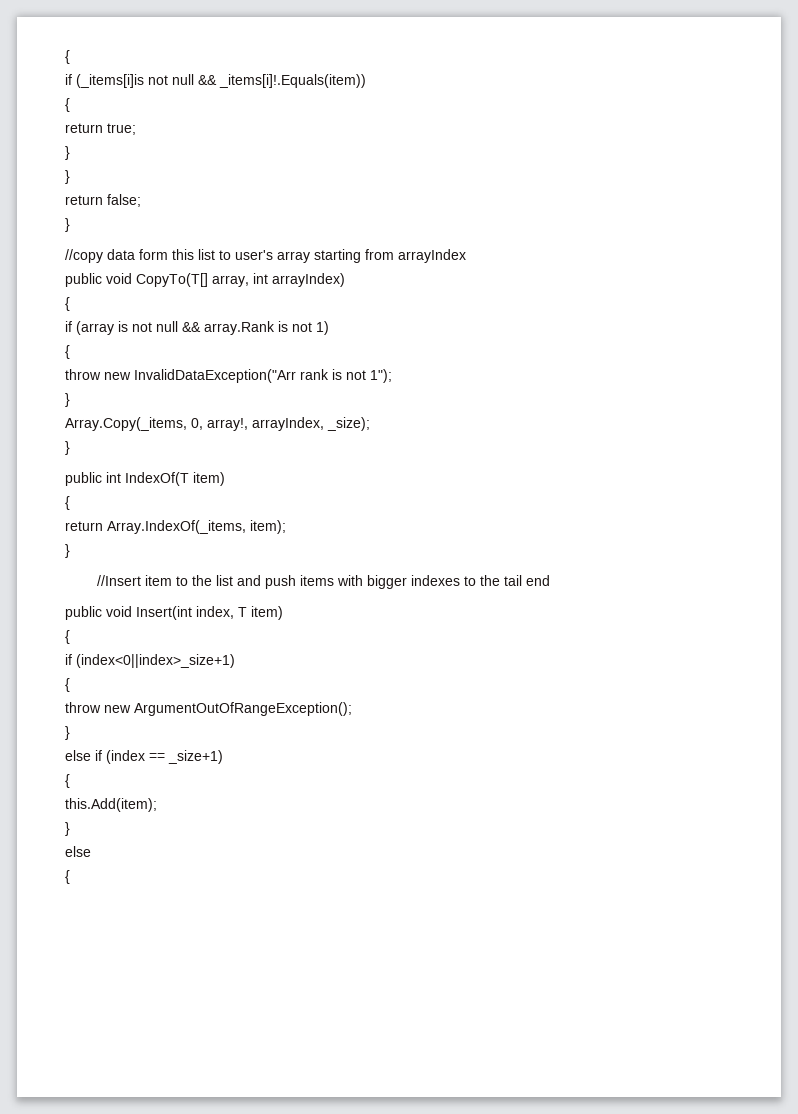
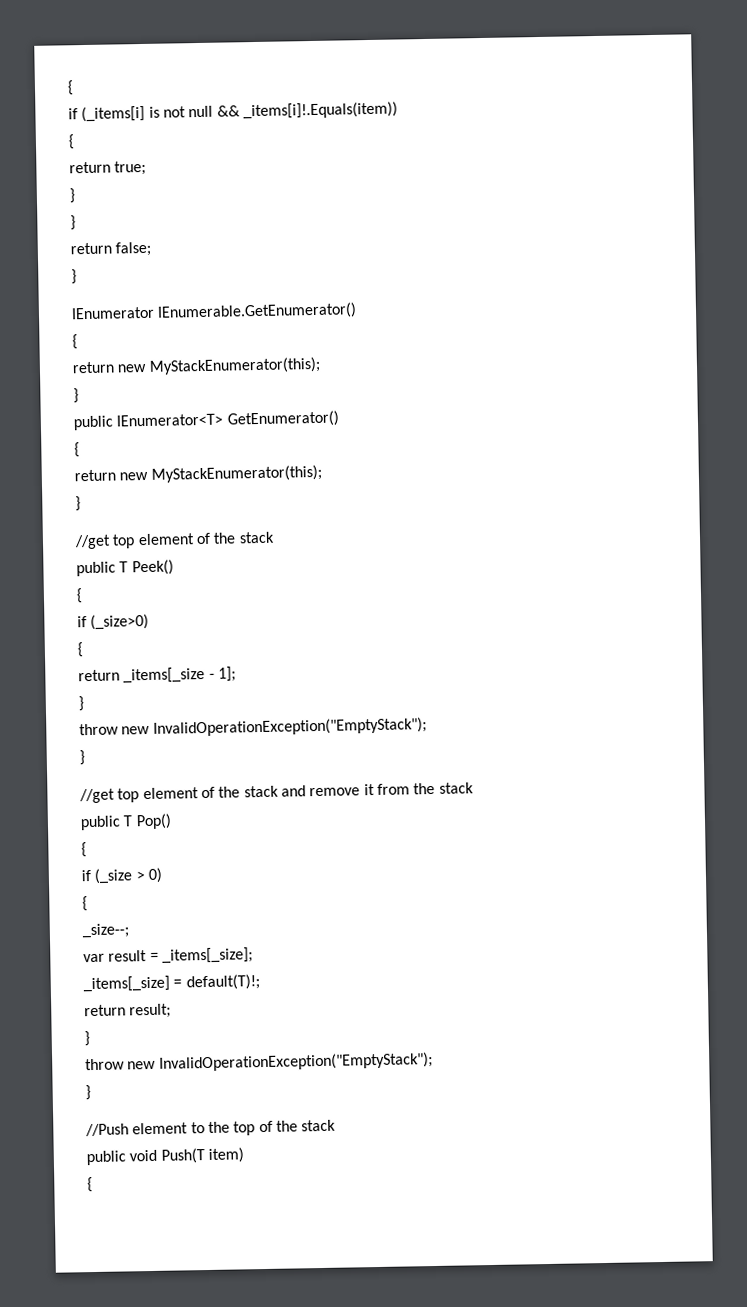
[65,50,70,64] [65,74,144,88] { // if (_items[i]is -> [67,80,74,96] [68,105,160,123] { // if (_items[i] is
[65,249,466,263] [65,273,345,287] [65,297,70,311] [65,321,329,335] [65,345,70,359] [65,369,392,383] [65,393,70,407] [65,417,370,431] [65,441,70,455] [65,472,225,486] [65,496,70,510] [65,520,286,534] [65,544,70,558] [97,575,551,589] [65,606,283,620] [65,630,70,644] [65,654,235,668] [65,678,70,692] [65,702,352,716] [65,726,70,740] [65,750,223,764] [65,774,70,788] [65,798,157,812] [65,822,70,836] [65,846,91,857] //copy data form this list to user's array starting from arrayIndex // public void CopyTo(T[] array, int arrayIndex) // { // if (array is not null && array.Rank is not 1) // { // throw new InvalidDataException("Arr rank is not 1"); // } // Array.Copy(_items, 0, array!, arrayIndex, _size); // } // public int IndexOf(T item) // { // return Array.IndexOf(_items, item); // } // //Insert item to the list and push items with bigger indexes to the tail end // public void Insert(int index, T item) // { // if (index<0||index>_size+1) // { // throw new ArgumentOutOfRangeException(); // } // else if (index == _size+1) // { // this.Add(item); // } // else -> [71,302,358,321] [72,334,78,350] [72,356,321,375] [73,388,79,404] [73,410,339,431] [74,442,80,458] [74,464,322,483] [75,496,81,512] [74,531,275,550] [76,559,174,577] [76,588,83,604] [77,613,150,630] [77,642,84,658] [78,666,236,684] [78,696,84,712] [79,717,427,737] [79,750,85,766] [79,782,474,804] [80,813,172,831] [81,842,87,858] [81,867,163,884] [82,896,88,912] [82,923,129,939] [83,947,253,964] [83,974,260,993] [84,1003,172,1019] [84,1031,90,1047] [85,1052,433,1072] [85,1085,91,1101] [85,1119,337,1137] [86,1147,244,1166] IEnumerator IEnumerable.GetEnumerator() // { // return new MyStackEnumerator(this); // } // public IEnumerator<T> GetEnumerator() // { // return new MyStackEnumerator(this); // } // //get top element of the stack // public T Peek() // { // if (_size>0) // { // return _items[_size - 1]; // } // throw new InvalidOperationException("EmptyStack"); // } // //get top element of the stack and remove it from the stack // public T Pop() // { // if (_size > 0) // { // _size--; // var result = _items[_size]; // _items[_size] = default(T)!; // return result; // } // throw new InvalidOperationException("EmptyStack"); // } // //Push element to the top of the stack // public void Push(T item)

